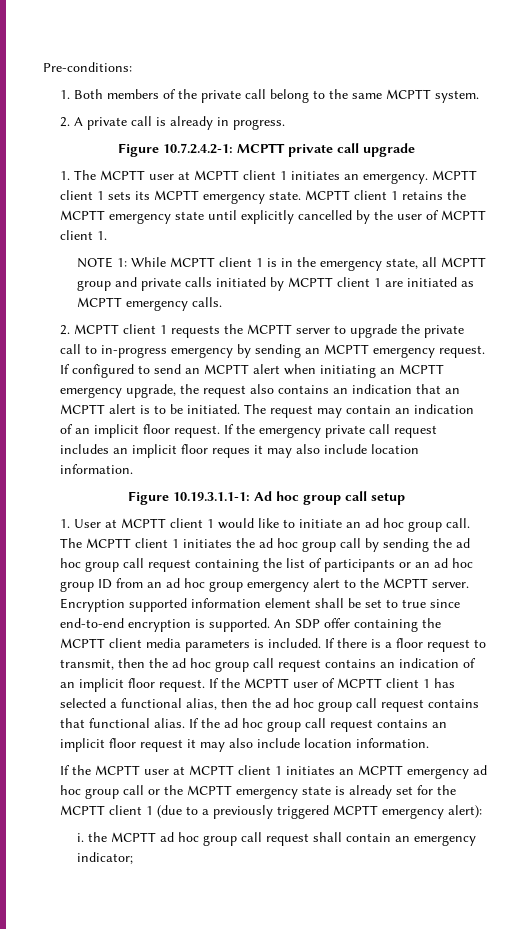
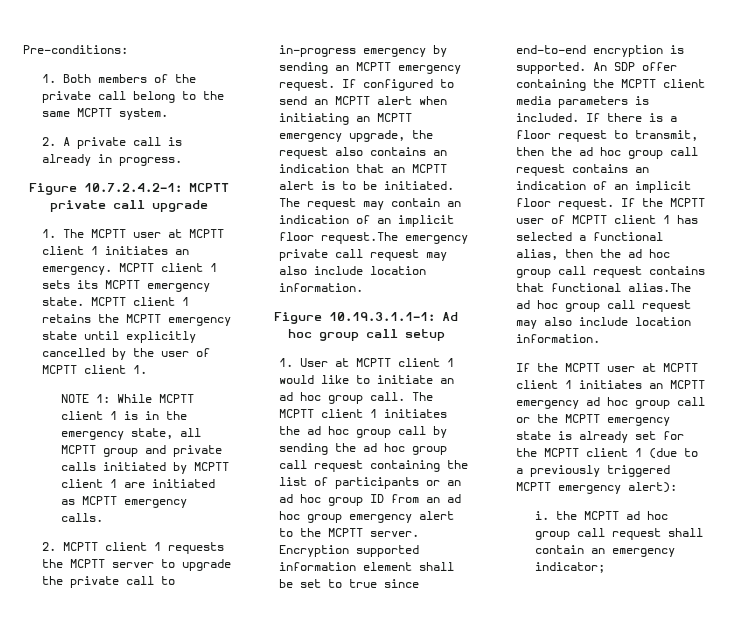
[174,424,256,438] request. If the -> [320,232,398,244] request.The
[60,444,264,458] includes an implicit floor reques it -> (419, 255) none
[154,718,448,732] [60,738,197,752] alias. If the ad hoc group call request contains an implicit floor request it -> [627,283,691,292] [515,300,691,312] alias.The ad hoc group call request

